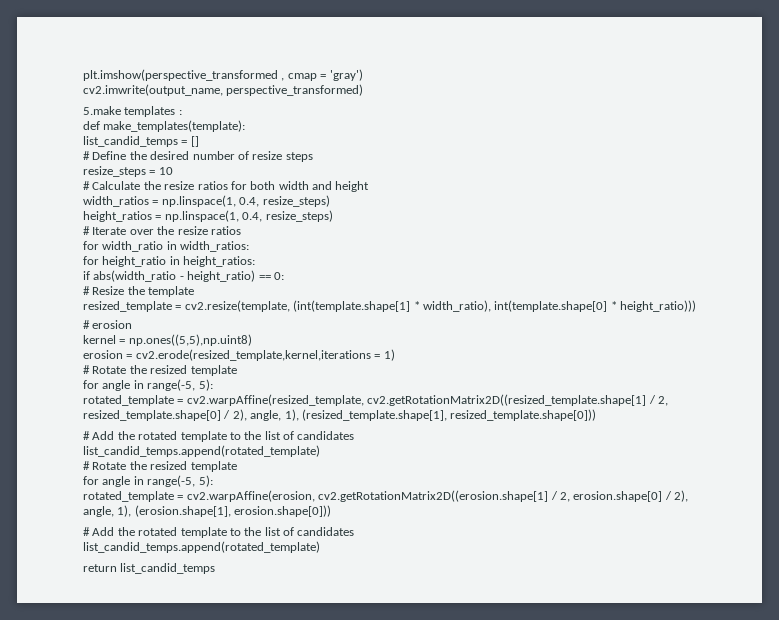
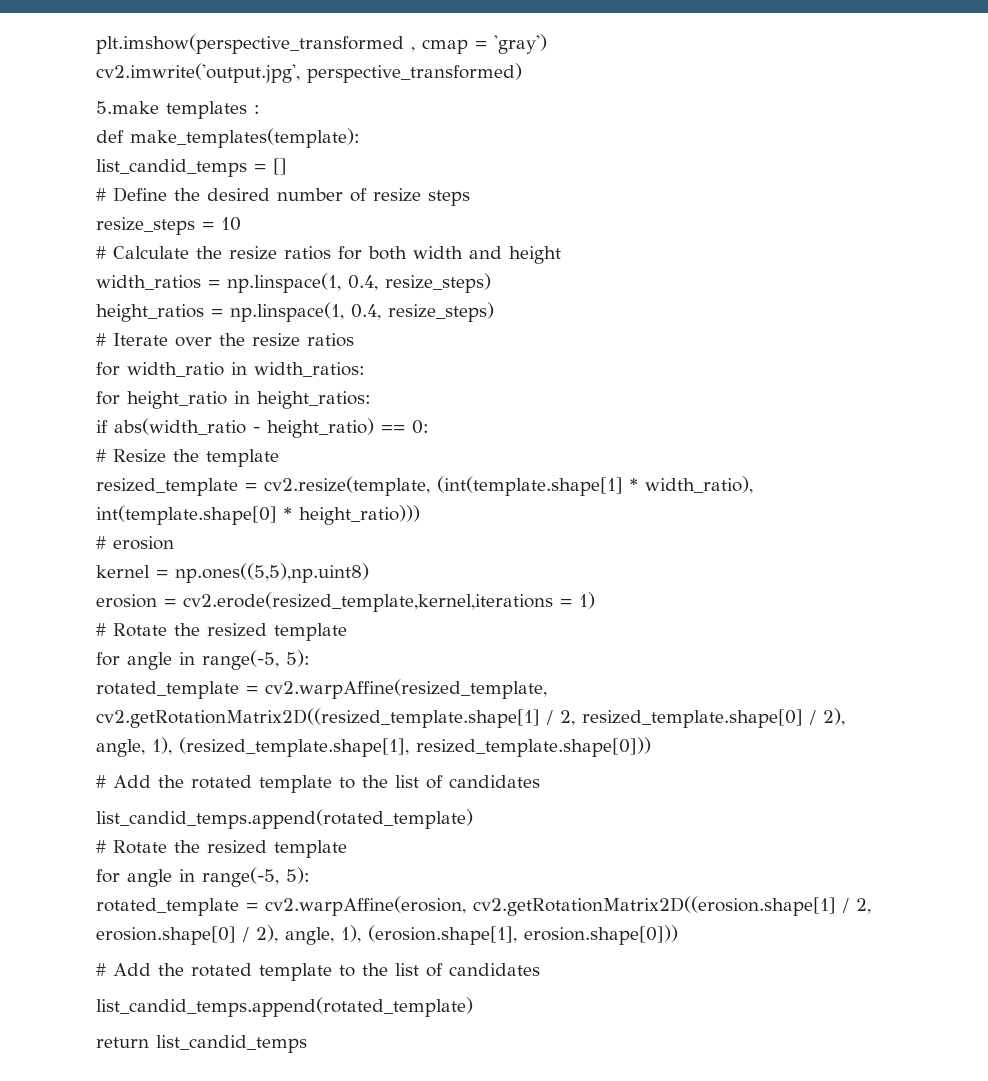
[83,84,223,96] cv2.imwrite(output_name, -> [96,63,300,83] cv2.imwrite('output.jpg',

